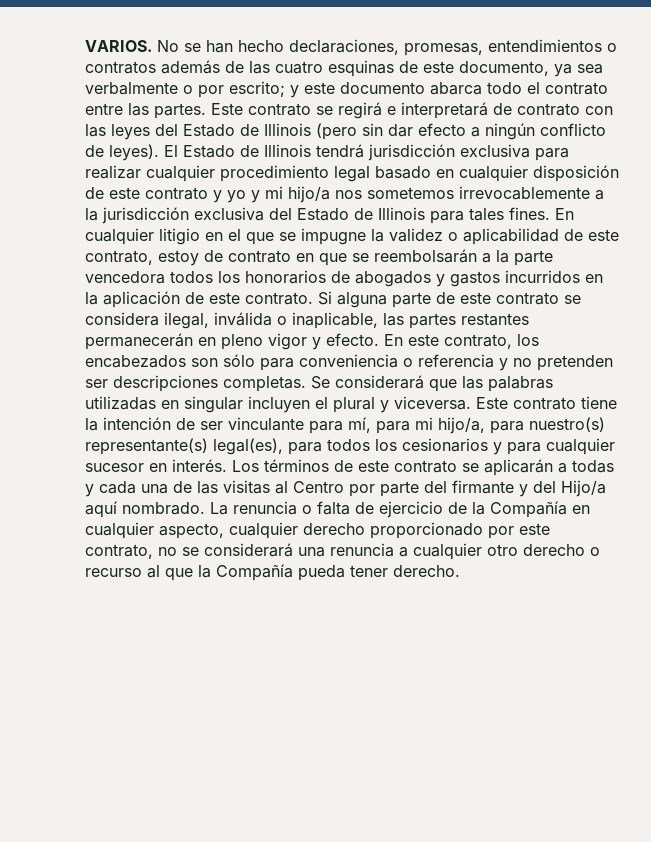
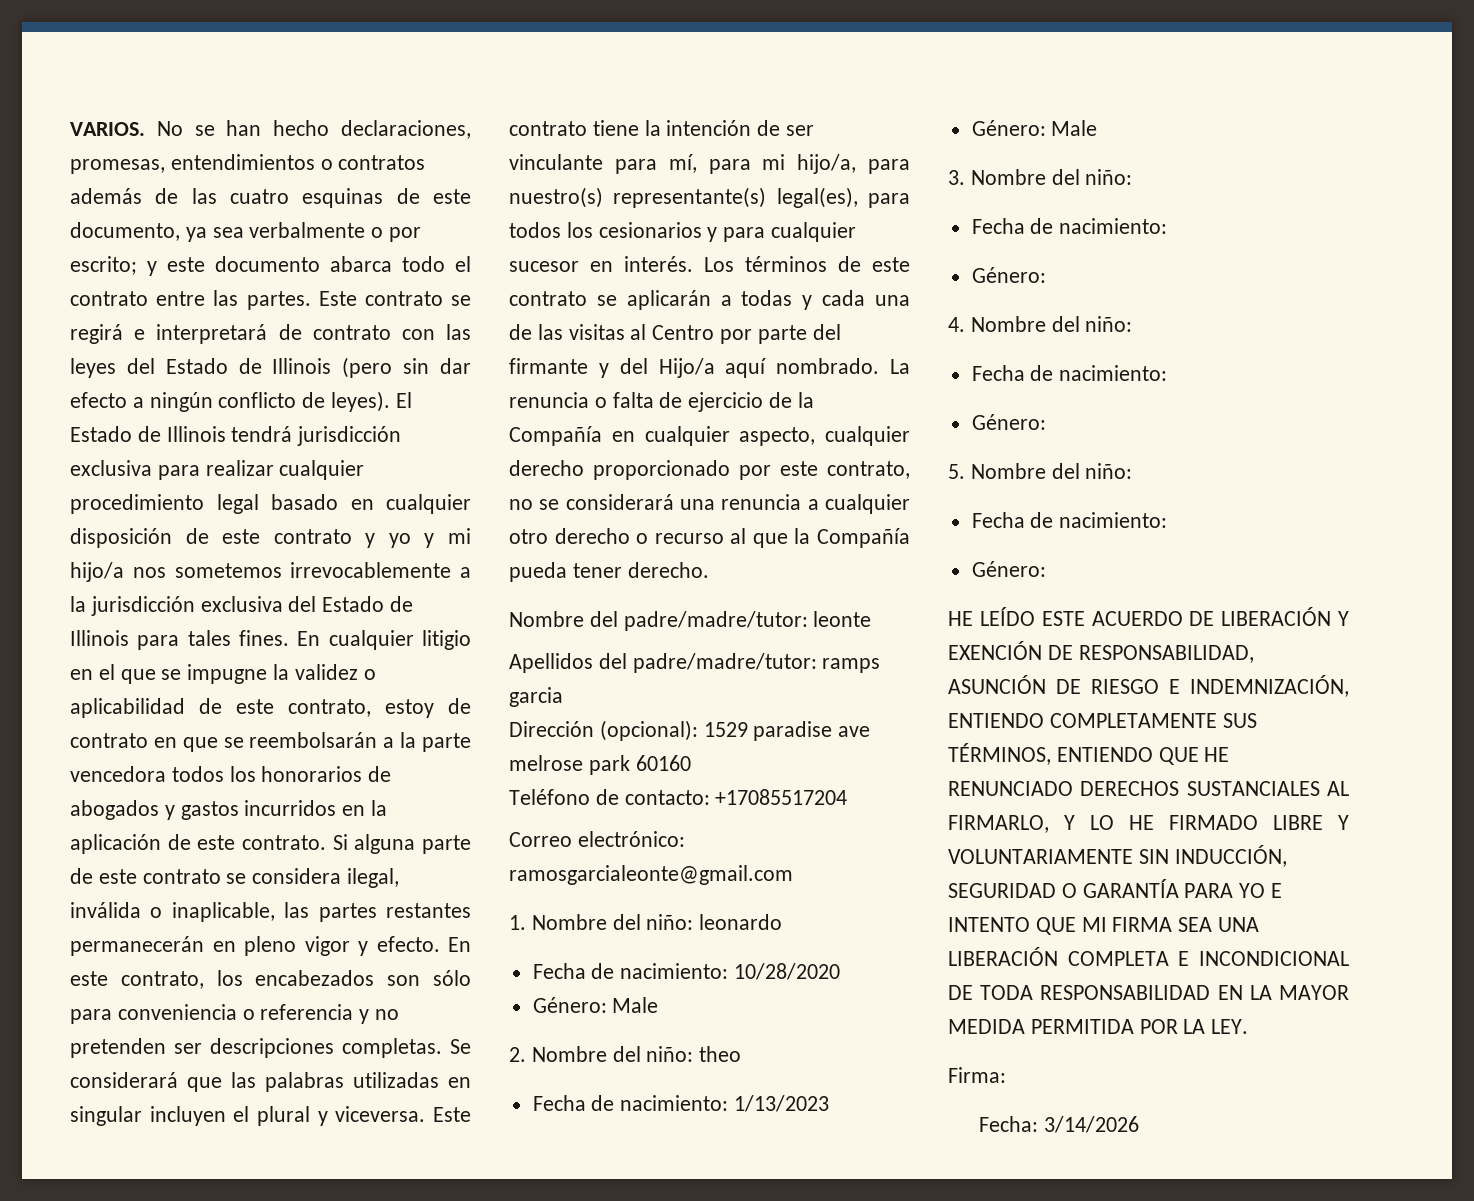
(460, 571) none -> [509,611,872,631] [509,653,881,673] [509,687,563,707] [509,720,871,741] [509,755,691,775] [509,789,848,805] [509,831,685,847] [509,865,793,885] [509,914,783,930] [532,963,841,980] [532,997,659,1013] [509,1046,742,1062] [532,1095,830,1112] [971,120,1098,136] [948,169,1133,185] [971,218,1168,234] [971,267,1046,283] [948,316,1133,332] [971,365,1168,381] [971,414,1046,430] [948,463,1133,479] [971,512,1168,528] [971,561,1046,577] [948,607,1349,626] [948,641,1254,663] [948,675,1349,697] [948,713,1257,728] [948,743,1230,765] [948,781,1349,796] [948,815,1349,833] [948,845,1287,867] [948,879,1283,898] [948,917,1260,935] [948,947,1349,966] [948,985,1349,1000] [948,1019,1249,1034] [948,1067,1006,1083] [978,1116,1139,1133] // Nombre del padre/madre/tutor: leonte // Apellidos del padre/madre/tutor: ramps garcia // Dirección (opcional): 1529 paradise ave melrose park 60160 // Teléfono de contacto: +17085517204 // Correo electrónico: ramosgarcialeonte@gmail.com // 1. Nombre del niño: leonardo // Fecha de nacimiento: 10/28/2020 // Género: Male // 2. Nombre del niño: theo // Fecha de nacimiento: 1/13/2023 // Género: Male // 3. Nombre del niño: // Fecha de nacimiento: // Género: // 4. Nombre del niño: // Fecha de nacimiento: // Género: // 5. Nombre del niño: // Fecha de nacimiento: // Género: // HE LEÍDO ESTE ACUERDO DE LIBERACIÓN Y EXENCIÓN DE RESPONSABILIDAD, ASUNCIÓN DE RIESGO E INDEMNIZACIÓN, ENTIENDO COMPLETAMENTE SUS TÉRMINOS, ENTIENDO QUE HE RENUNCIADO DERECHOS SUSTANCIALES AL FIRMARLO, Y LO HE FIRMADO LIBRE Y VOLUNTARIAMENTE SIN INDUCCIÓN, SEGURIDAD O GARANTÍA PARA YO E INTENTO QUE MI FIRMA SEA UNA LIBERACIÓN COMPLETA E INCONDICIONAL DE TODA RESPONSABILIDAD EN LA MAYOR MEDIDA PERMITIDA POR LA LEY. // Firma: // Fecha: 3/14/2026

